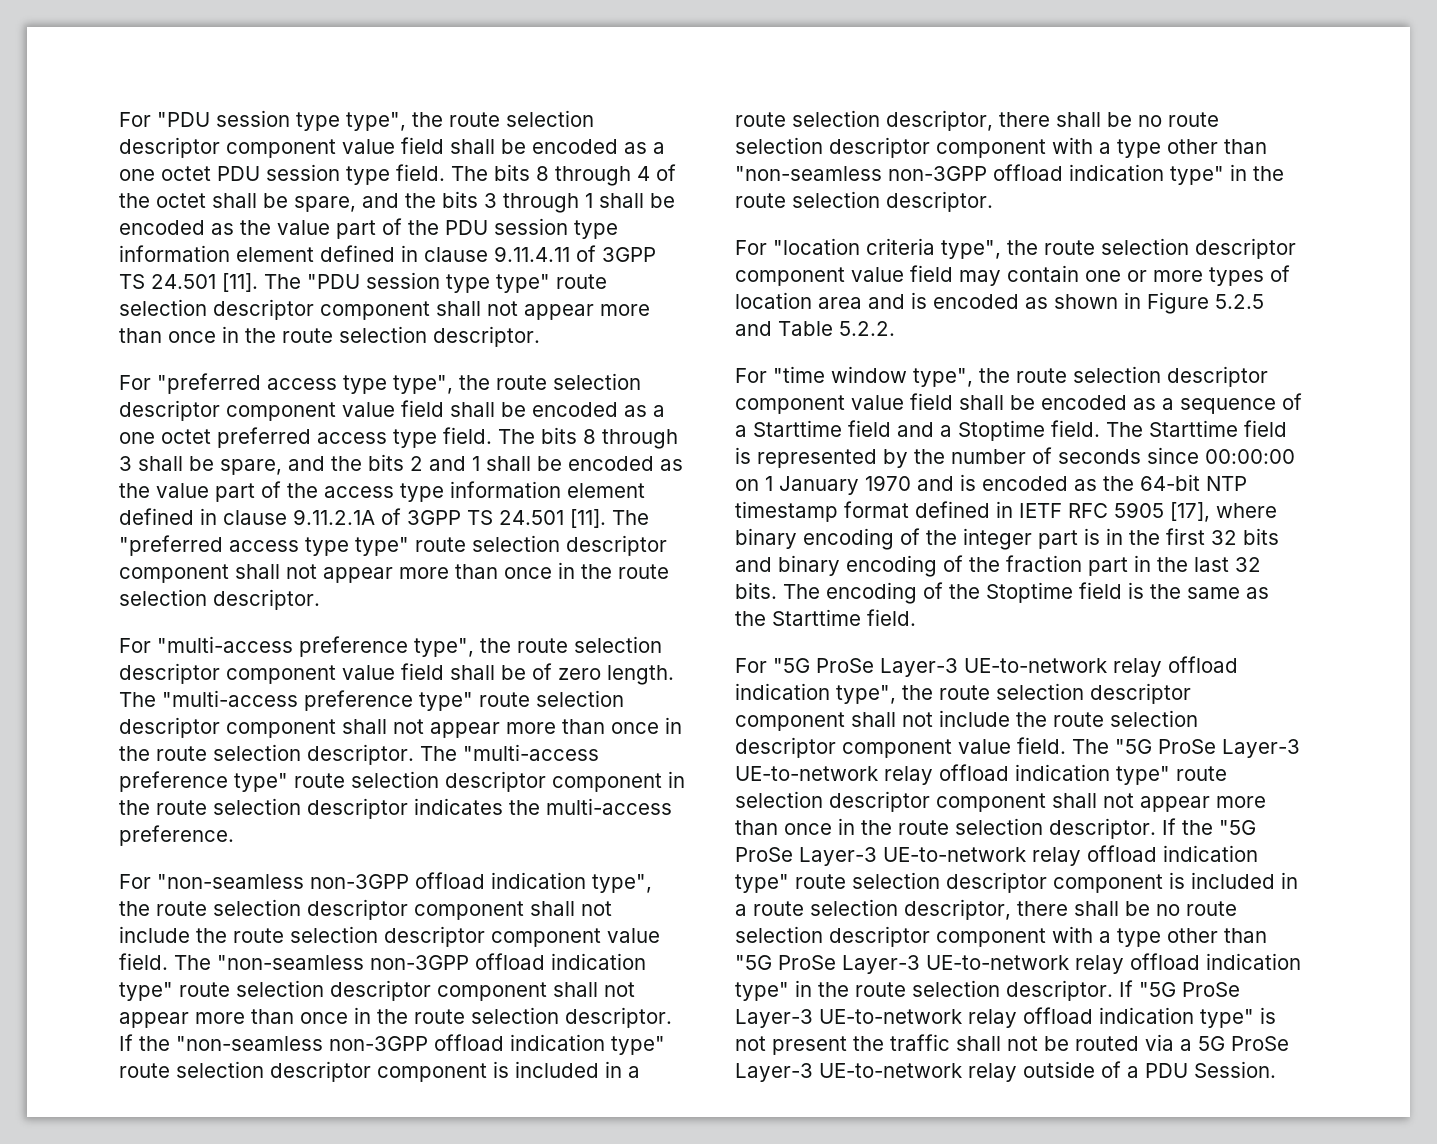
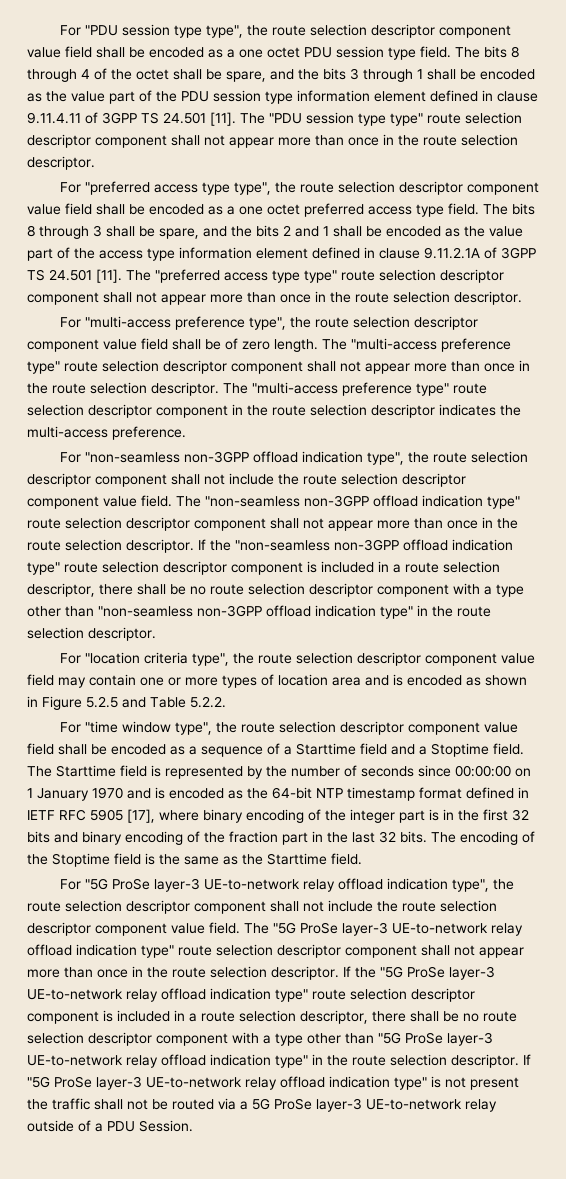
[880,658,958,677] Layer-3 -> [153,878,200,892] layer-3
[1222,739,1300,758] Layer-3 -> [342,922,388,936] layer-3
[799,847,877,866] Layer-3 -> [449,966,495,980] layer-3
[842,955,920,974] Layer-3 -> [447,1032,493,1046] layer-3
[735,1009,813,1028] Layer-3 -> [96,1076,142,1090] layer-3
[735,1063,813,1082] Layer-3 -> [316,1098,362,1112] layer-3

